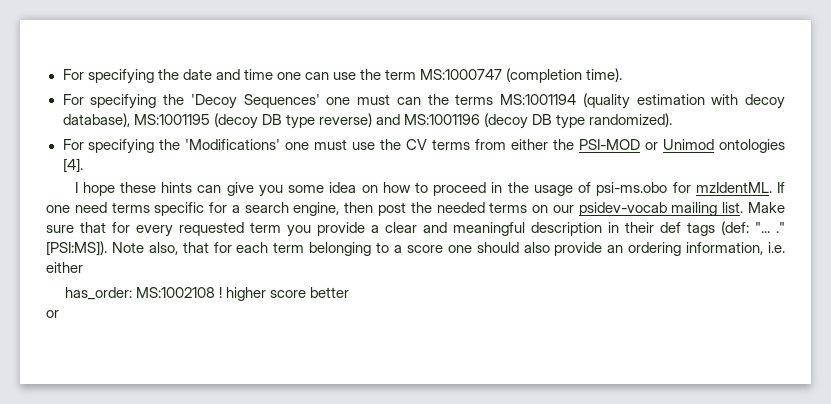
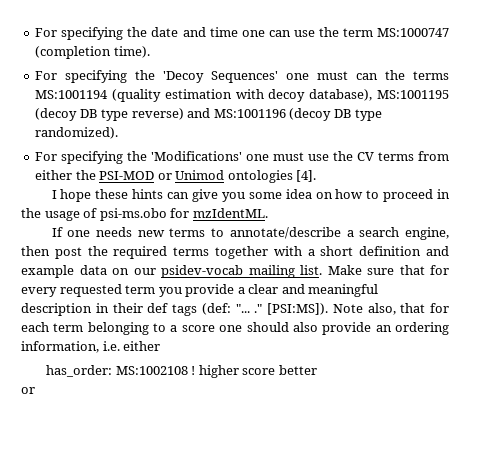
(772, 187) none -> (268, 213) //
[74,202,228,216] need terms specific for -> [96,227,341,239] needs new terms to annotate/describe
[436,202,528,213] needed terms -> [113,246,450,259] [21,265,107,278] required terms together with a short definition and example data

